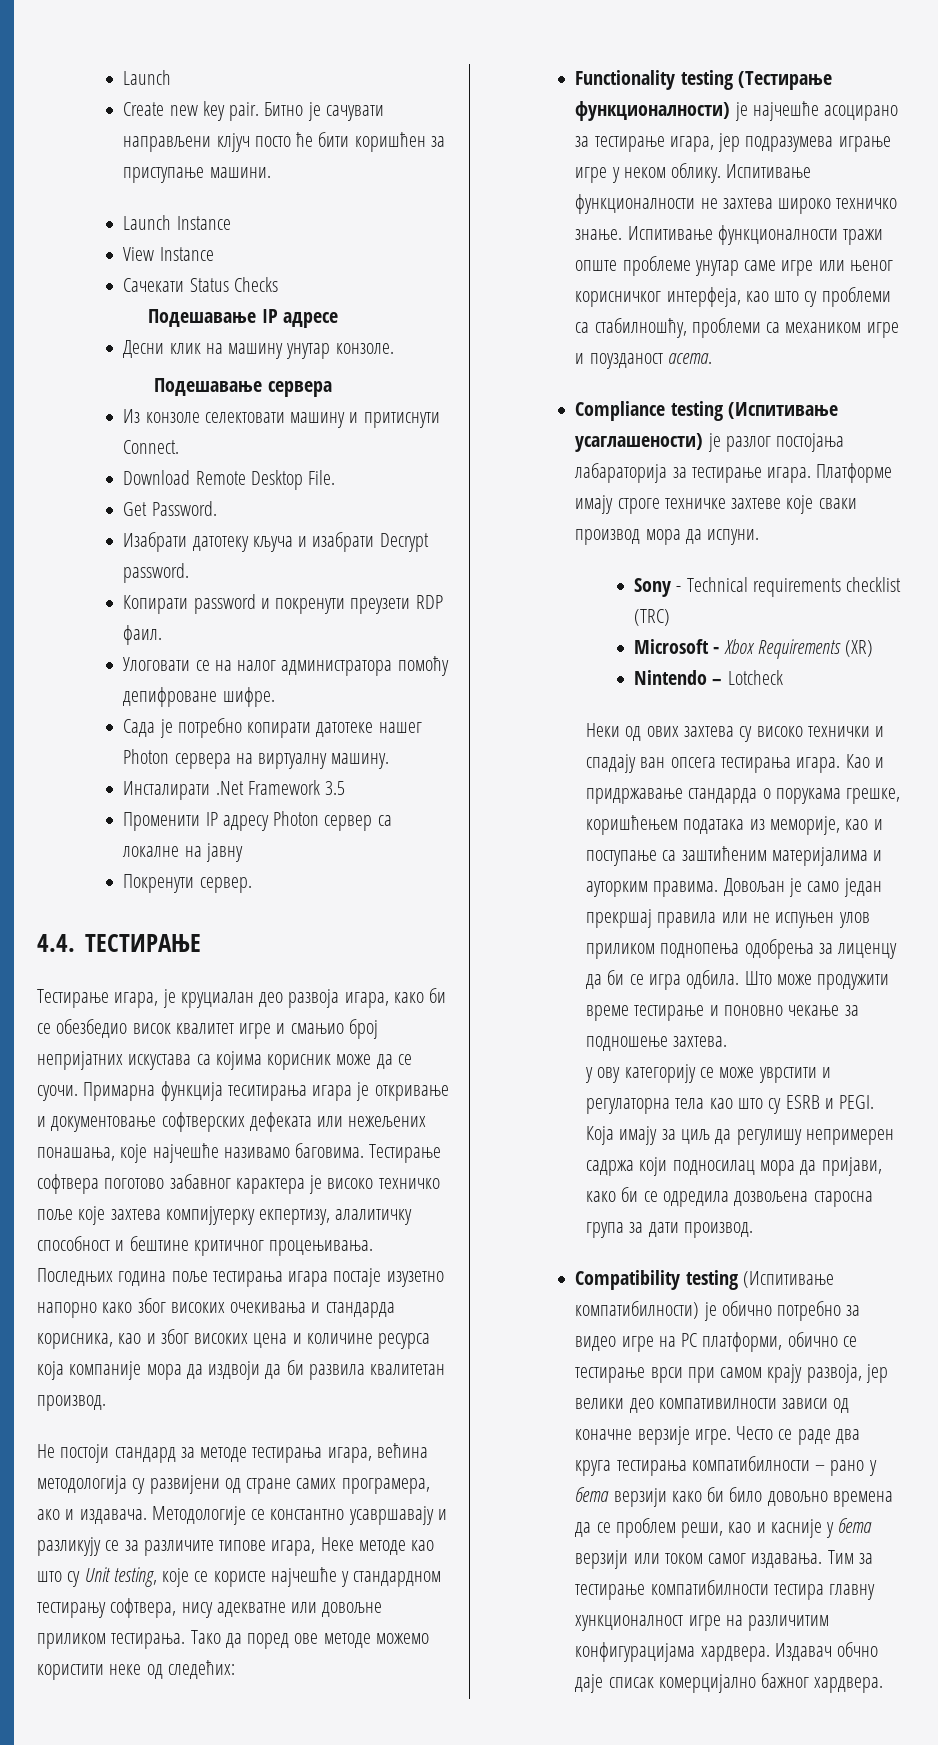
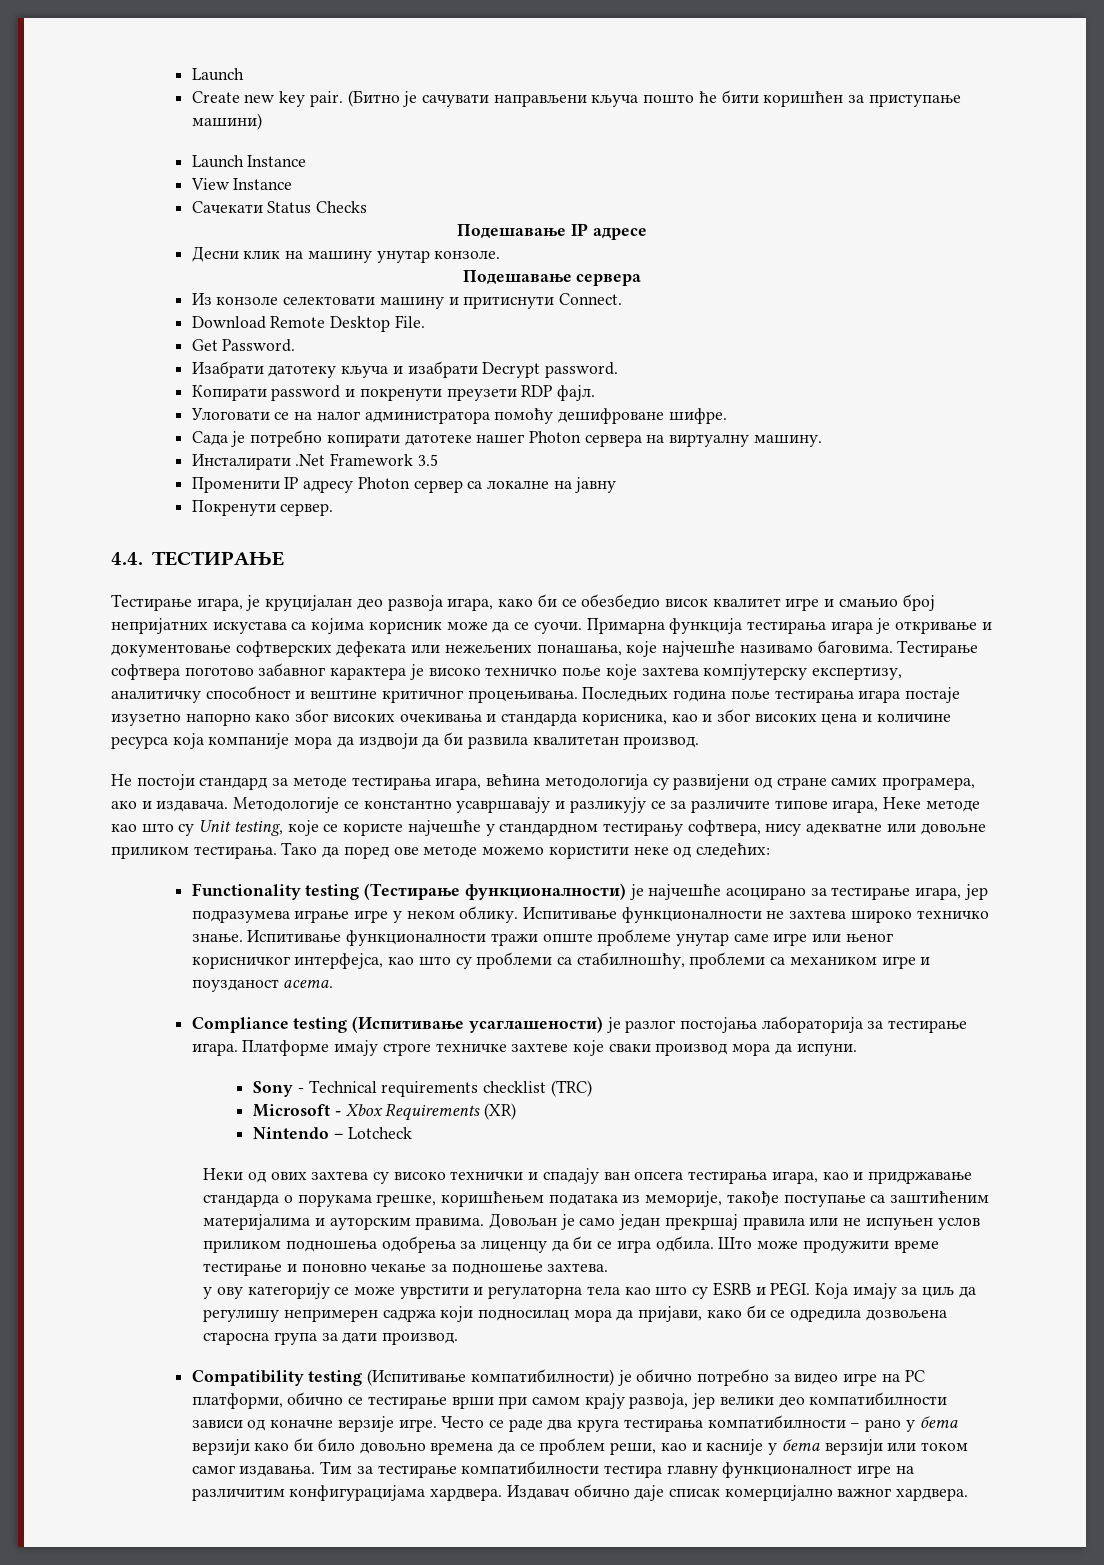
[264,102,304,116] Битно -> [347,90,400,107] (Битно
[216,133,291,152] клјуч посто -> [591,94,695,107] кључа пошто
[209,167,271,178] машини. -> [191,113,262,130] машини)
[123,625,163,645] фаил. -> [557,385,596,401] фајл.
[123,687,218,707] депифроване -> [558,408,665,424] дешифроване
[180,992,254,1008] круциалан -> [265,595,353,611] круцијалан
[227,1085,307,1101] теситирања -> [746,621,826,634] тестирања
[165,1206,413,1225] компијутерку екпертизу, алалитичку -> [703,664,902,680] [111,690,201,703] компјутерску експертизу, аналитичку
[129,1236,189,1251] бештине -> [310,690,378,700] вештине
[666,287,741,307] интерфеја, -> [294,953,384,969] интерфејса,
[574,463,668,483] лабараторија -> [761,1016,863,1033] лабораторија
[796,754,870,773] игара. Као -> [771,1171,849,1184] игара, као
[845,819,883,830] као и -> [726,1191,779,1207] такође
[586,881,649,897] ауторким -> [329,1217,411,1230] ауторским
[838,912,870,928] [586,943,740,959] улов приликом поднопења -> [937,1217,980,1230] [203,1240,377,1253] услов приликом подношења
[650,1367,683,1383] врси -> [451,1396,494,1409] врши
[658,1398,777,1409] компативилности -> [809,1392,948,1405] компатибилности
[575,1615,684,1631] хункционалност -> [722,1462,853,1478] функционалност
[837,1642,879,1657] обчно -> [573,1484,630,1497] обично
[761,1673,810,1688] бажног -> [837,1488,892,1497] важног

